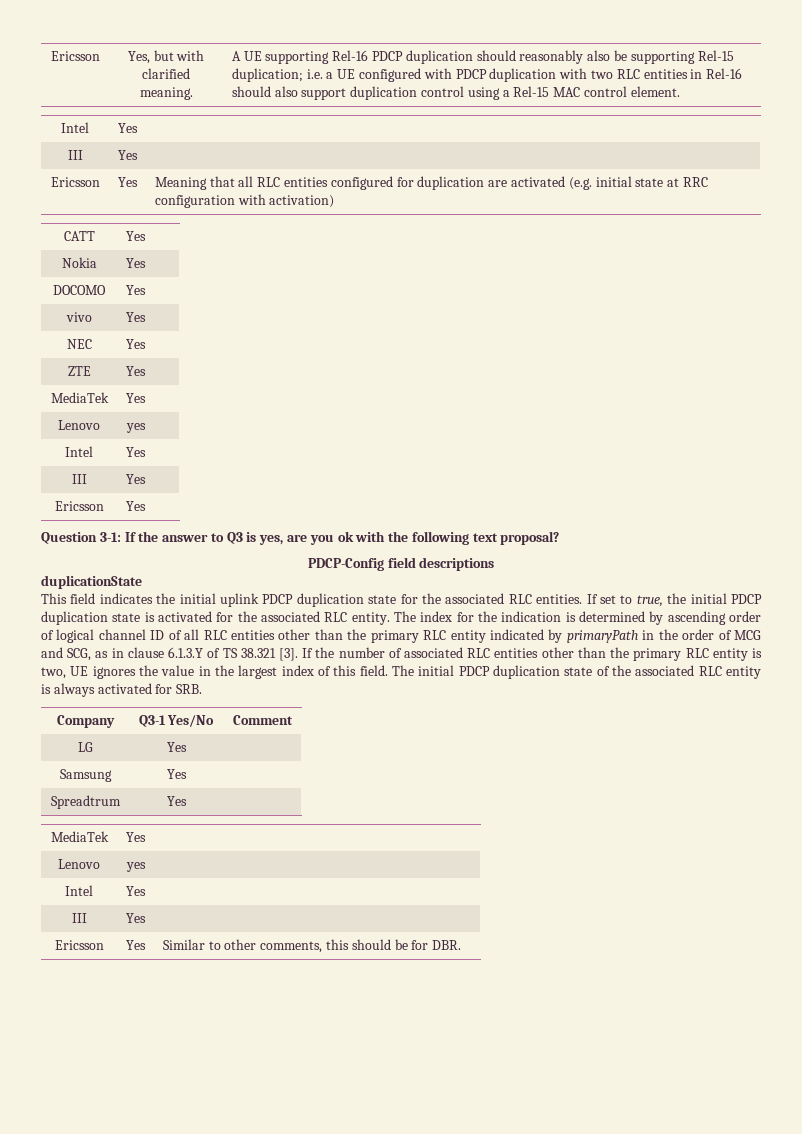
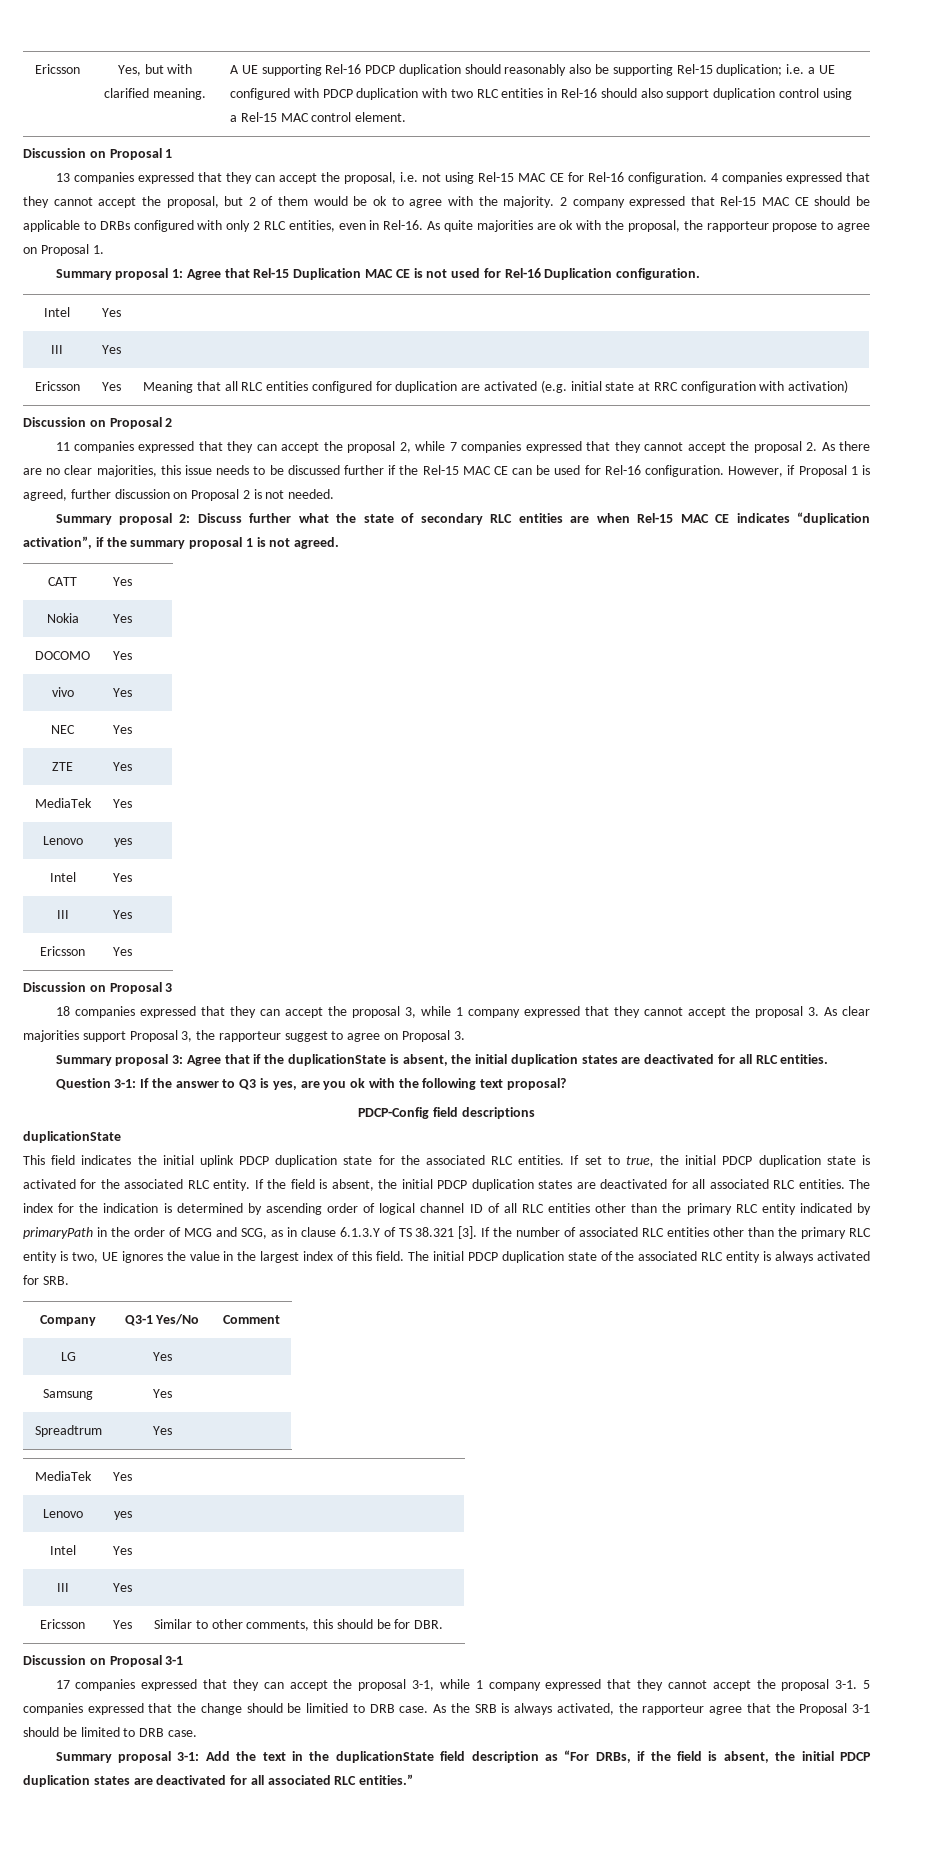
(680, 91) none -> [23,148,173,160] [55,172,870,184] [23,196,870,208] [23,220,871,232] [23,244,104,256] [55,268,701,280] // Discussion on Proposal 1 // 13 companies expressed that they can accept the proposal, i.e. not using Rel-15 MAC CE for Rel-16 configuration. 4 companies expressed that they cannot accept the proposal, but 2 of them would be ok to agree with the majority. 2 company expressed that Rel-15 MAC CE should be applicable to DRBs configured with only 2 RLC entities, even in Rel-16. As quite majorities are ok with the proposal, the rapporteur propose to agree on Proposal 1. // Summary proposal 1: Agree that Rel-15 Duplication MAC CE is not used for Rel-16 Duplication configuration.
(335, 201) none -> [23,417,173,429] [55,441,871,453] [23,465,871,477] [23,489,335,501] [55,512,871,525] [23,536,340,549] // Discussion on Proposal 2 // 11 companies expressed that they can accept the proposal 2, while 7 companies expressed that they cannot accept the proposal 2. As there are no clear majorities, this issue needs to be discussed further if the Rel-15 MAC CE can be used for Rel-16 configuration. However, if Proposal 1 is agreed, further discussion on Proposal 2 is not needed. // Summary proposal 2: Discuss further what the state of secondary RLC entities are when Rel-15 MAC CE indicates “duplication activation”, if the summary proposal 1 is not agreed.
(146, 506) none -> [23,982,173,994] [55,1006,870,1018] [23,1030,465,1042] [55,1054,829,1066] // Discussion on Proposal 3 // 18 companies expressed that they can accept the proposal 3, while 1 company expressed that they cannot accept the proposal 3. As clear majorities support Proposal 3, the rapporteur suggest to agree on Proposal 3. // Summary proposal 3: Agree that if the duplicationState is absent, the initial duplication states are deactivated for all RLC entities.
(390, 618) none -> [254,1179,845,1191] If the field is absent, the initial PDCP duplication states are deactivated for all associated RLC entities.
(462, 945) none -> [23,1655,184,1667] [55,1679,871,1691] [23,1703,871,1715] [23,1727,197,1737] [55,1750,872,1763] [23,1774,414,1787] // Discussion on Proposal 3-1 // 17 companies expressed that they can accept the proposal 3-1, while 1 company expressed that they cannot accept the proposal 3-1. 5 companies expressed that the change should be limitied to DRB case. As the SRB is always activated, the rapporteur agree that the Proposal 3-1 should be limited to DRB case. // Summary proposal 3-1: Add the text in the duplicationState field description as “For DRBs, if the field is absent, the initial PDCP duplication states are deactivated for all associated RLC entities.”

